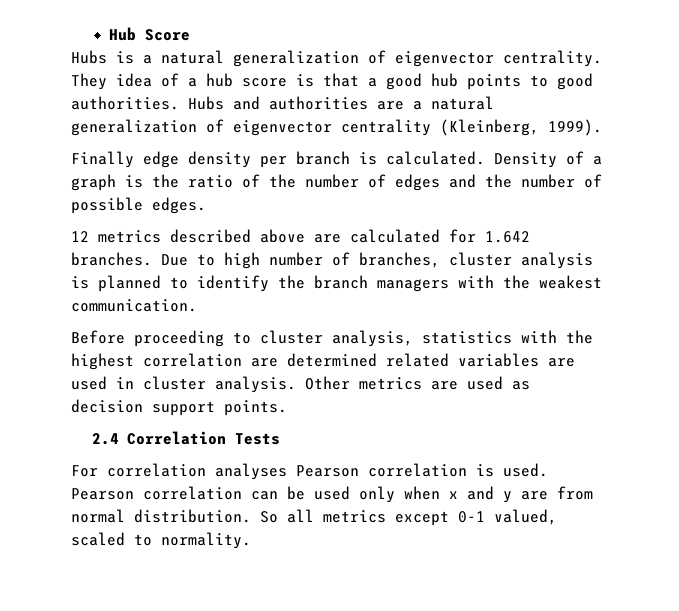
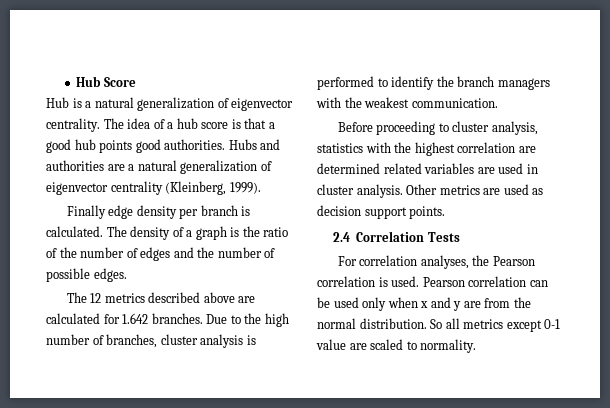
[71,50,107,64] Hubs -> [46,97,69,108] Hub
[71,73,107,90] They -> [103,118,124,129] The
[530,75,548,87] to -> (133, 146) none
[494,152,557,168] Density -> [106,226,171,240] The density
(206, 205) none -> [66,292,87,303] The
(215, 260) none -> [244,313,262,324] the
[98,275,161,292] planned -> [317,76,374,90] performed
[215,463,287,480] analyses -> [420,255,490,269] analyses, the
(593, 493) none -> [513,297,531,308] the
[494,509,557,525] valued, -> [316,339,367,350] value are

